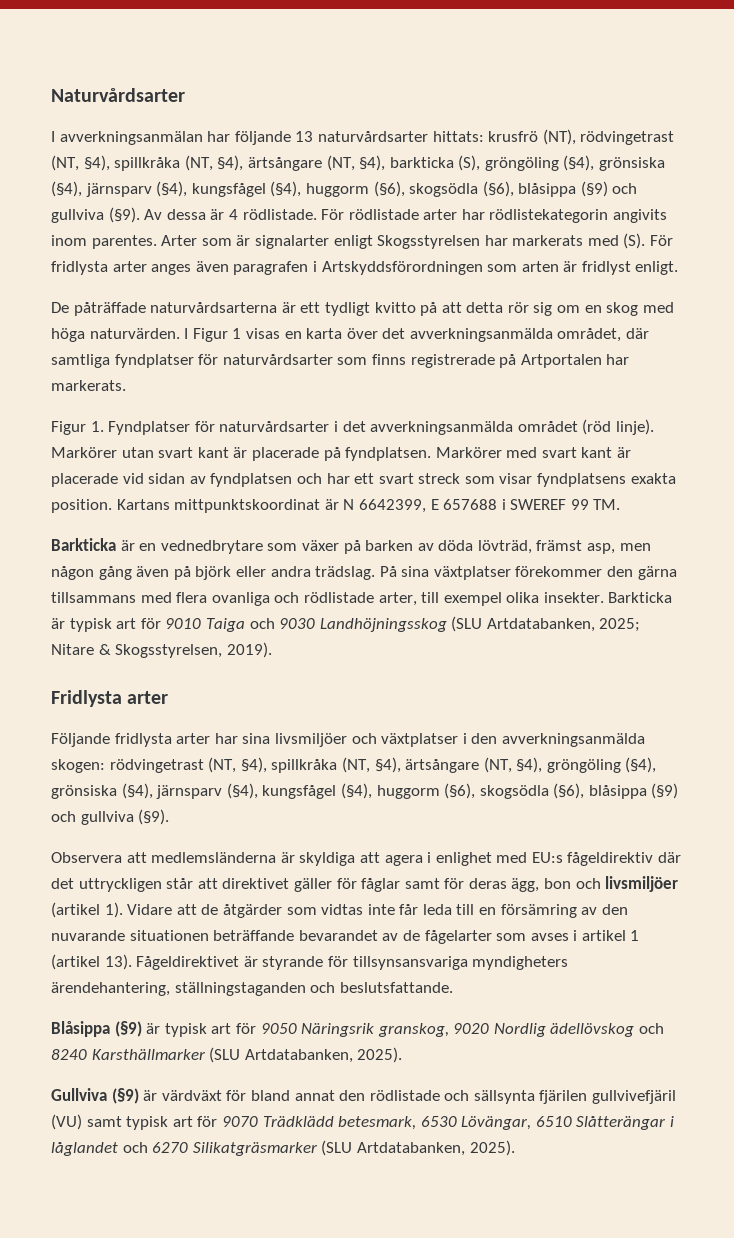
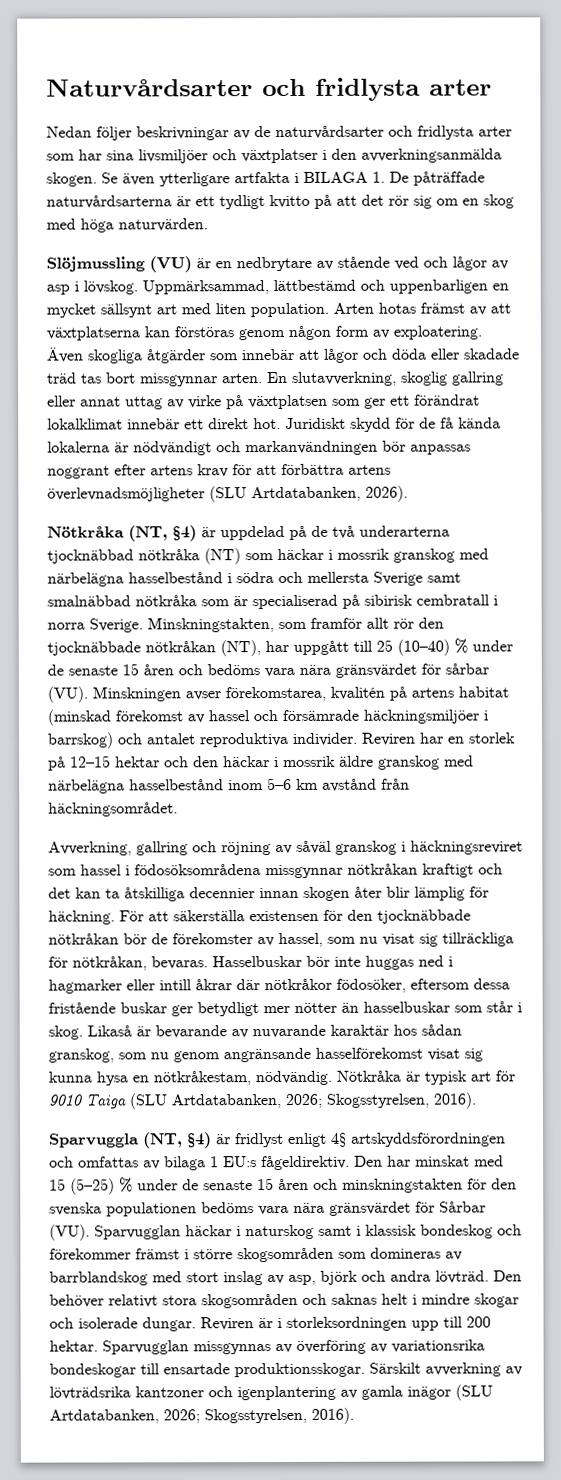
[51,129,675,145] [51,155,666,171] [51,181,638,197] [51,207,668,223] [51,233,674,249] [51,261,679,275] // I avverkningsanmälan har följande 13 naturvårdsarter hittats: krusfrö (NT), rödvingetrast (NT, §4), spillkråka (NT, §4), ärtsångare (NT, §4), barkticka (S), gröngöling (§4), grönsiska (§4), järnsparv (§4), kungsfågel (§4), huggorm (§6), skogsödla (§6), blåsippa (§9) och gullviva (§9). Av dessa är 4 rödlistade. För rödlistade arter har rödlistekategorin angivits inom parentes. Arter som är signalarter enligt Skogsstyrelsen har markerats med (S). För fridlysta arter anges även paragrafen i Artskyddsförordningen som arten är fridlyst enligt. // -> [262,77,492,101] [46,125,512,141] [46,148,502,164] [46,171,385,187] och fridlysta arter // Nedan följer beskrivningar av de naturvårdsarter och fridlysta arter som har sina livsmiljöer och växtplatser i den avverkningsanmälda skogen. Se även ytterligare artfakta i BILAGA 1.
[466,302,504,313] detta -> [361,194,384,206] det
[184,328,650,342] [51,354,630,368] [51,380,126,391] [51,419,654,435] [51,447,632,461] [51,473,676,487] [51,499,621,513] [51,538,651,554] [51,566,677,580] [51,592,673,606] I Figur 1 visas en karta över det avverkningsanmälda området, där samtliga fyndplatser för naturvårdsarter som finns registrerade på Artportalen har markerats. // Figur 1. Fyndplatser för naturvårdsarter i det avverkningsanmälda området (röd linje). Markörer utan svart kant är placerade på fyndplatsen. Markörer med svart kant är placerade vid sidan av fyndplatsen och har ett svart streck som visar fyndplatsens exakta position. Kartans mittpunktskoordinat är N 6642399, E 657688 i SWEREF 99 TM. // Barkticka är en vednedbrytare som växer på barken av döda lövträd, främst asp, men någon gång även på björk eller andra trädslag. På sina växtplatser förekommer den gärna tillsammans med flera ovanliga och rödlistade arter, till exempel olika insekter. Barkticka -> [46,256,509,273] [46,279,509,295] [46,302,511,318] [46,325,482,341] [46,347,520,364] [47,371,504,387] [47,394,480,410] [47,417,501,432] [47,440,471,456] [47,463,391,479] [47,485,408,503] [47,525,450,542] [47,548,489,565] [47,571,461,587] [47,594,498,610] [47,617,444,633] [47,638,513,657] [47,663,489,678] [47,686,509,703] [47,709,488,726] [47,732,516,749] [48,755,474,771] [48,777,410,794] [48,802,178,817] [48,840,523,856] [48,863,503,879] [48,886,489,902] [48,909,471,925] [48,932,514,948] [48,955,453,971] [48,978,510,994] [48,1001,522,1017] [48,1024,462,1040] [48,1047,483,1063] [48,1070,401,1086] // Slöjmussling (VU) är en nedbrytare av stående ved och lågor av asp i lövskog. Uppmärksammad, lättbestämd och uppenbarligen en mycket sällsynt art med liten population. Arten hotas främst av att växtplatserna kan förstöras genom någon form av exploatering. Även skogliga åtgärder som innebär att lågor och döda eller skadade träd tas bort missgynnar arten. En slutavverkning, skoglig gallring eller annat uttag av virke på växtplatsen som ger ett förändrat lokalklimat innebär ett direkt hot. Juridiskt skydd för de få kända lokalerna är nödvändigt och markanvändningen bör anpassas noggrant efter artens krav för att förbättra artens överlevnadsmöjligheter (SLU Artdatabanken, 2026). // Nötkråka (NT, §4) är uppdelad på de två underarterna tjocknäbbad nötkråka (NT) som häckar i mossrik granskog med närbelägna hasselbestånd i södra och mellersta Sverige samt smalnäbbad nötkråka som är specialiserad på sibirisk cembratall i norra Sverige. Minskningstakten, som framför allt rör den tjocknäbbade nötkråkan (NT), har uppgått till 25 (10–40) % under de senaste 15 åren och bedöms vara nära gränsvärdet för sårbar (VU). Minskningen avser förekomstarea, kvalitén på artens habitat (minskad förekomst av hassel och försämrade häckningsmiljöer i barrskog) och antalet reproduktiva individer. Reviren har en storlek på 12–15 hektar och den häckar i mossrik äldre granskog med närbelägna hasselbestånd inom 5–6 km avstånd från häckningsområdet. // Avverkning, gallring och röjning av såväl granskog i häckningsreviret som hassel i födosöksområdena missgynnar nötkråkan kraftigt och det kan ta åtskilliga decennier innan skogen åter blir lämplig för häckning. För att säkerställa existensen för den tjocknäbbade nötkråkan bör de förekomster av hassel, som nu visat sig tillräckliga för nötkråkan, bevaras. Hasselbuskar bör inte huggas ned i hagmarker eller intill åkrar där nötkråkor födosöker, eftersom dessa fristående buskar ger betydligt mer nötter än hasselbuskar som står i skog. Likaså är bevarande av nuvarande karaktär hos sådan granskog, som nu genom angränsande hasselförekomst visat sig kunna hysa en nötkråkestam, nödvändig. Nötkråka
[249,616,641,632] [51,642,272,658] [51,690,169,707] [51,733,645,747] [51,757,657,773] [51,783,679,799] [51,809,170,825] [51,852,682,866] [51,876,679,892] [51,902,628,918] [51,930,640,944] [51,954,569,970] [51,982,453,996] [51,1021,665,1037] [51,1047,403,1063] [51,1088,677,1104] [51,1114,675,1130] [51,1140,515,1156] och 9030 Landhöjningsskog (SLU Artdatabanken, 2025; Nitare & Skogsstyrelsen, 2019). // Fridlysta arter // Följande fridlysta arter har sina livsmiljöer och växtplatser i den avverkningsanmälda skogen: rödvingetrast (NT, §4), spillkråka (NT, §4), ärtsångare (NT, §4), gröngöling (§4), grönsiska (§4), järnsparv (§4), kungsfågel (§4), huggorm (§6), skogsödla (§6), blåsippa (§9) och gullviva (§9). // Observera att medlemsländerna är skyldiga att agera i enlighet med EU:s fågeldirektiv där det uttryckligen står att direktivet gäller för fåglar samt för deras ägg, bon och livsmiljöer (artikel 1). Vidare att de åtgärder som vidtas inte får leda till en försämring av den nuvarande situationen beträffande bevarandet av de fågelarter som avses i artikel 1 (artikel 13). Fågeldirektivet är styrande för tillsynsansvariga myndigheters ärendehantering, ställningstaganden och beslutsfattande. // Blåsippa (§9) är typisk art för 9050 Näringsrik granskog, 9020 Nordlig ädellövskog och 8240 Karsthällmarker (SLU Artdatabanken, 2025). // Gullviva (§9) är värdväxt för bland annat den rödlistade och sällsynta fjärilen gullvivefjäril (VU) samt typisk art för 9070 Trädklädd betesmark, 6530 Lövängar, 6510 Slåtterängar i låglandet och 6270 Silikatgräsmarker (SLU Artdatabanken, 2025). -> [129,1092,476,1110] [49,1132,506,1149] [49,1155,504,1171] [49,1177,517,1195] [49,1201,486,1217] [49,1224,522,1241] [49,1247,463,1263] [49,1270,522,1286] [49,1293,519,1309] [49,1316,491,1332] [49,1339,485,1355] [49,1362,523,1378] [49,1384,493,1401] [49,1407,354,1424] (SLU Artdatabanken, 2026; Skogsstyrelsen, 2016). // Sparvuggla (NT, §4) är fridlyst enligt 4§ artskyddsförordningen och omfattas av bilaga 1 EU:s fågeldirektiv. Den har minskat med 15 (5–25) % under de senaste 15 åren och minskningstakten för den svenska populationen bedöms vara nära gränsvärdet för Sårbar (VU). Sparvugglan häckar i naturskog samt i klassisk bondeskog och förekommer främst i större skogsområden som domineras av barrblandskog med stort inslag av asp, björk och andra lövträd. Den behöver relativt stora skogsområden och saknas helt i mindre skogar och isolerade dungar. Reviren är i storleksordningen upp till 200 hektar. Sparvugglan missgynnas av överföring av variationsrika bondeskogar till ensartade produktionsskogar. Särskilt avverkning av lövträdsrika kantzoner och igenplantering av gamla inägor (SLU Artdatabanken, 2026; Skogsstyrelsen, 2016).

